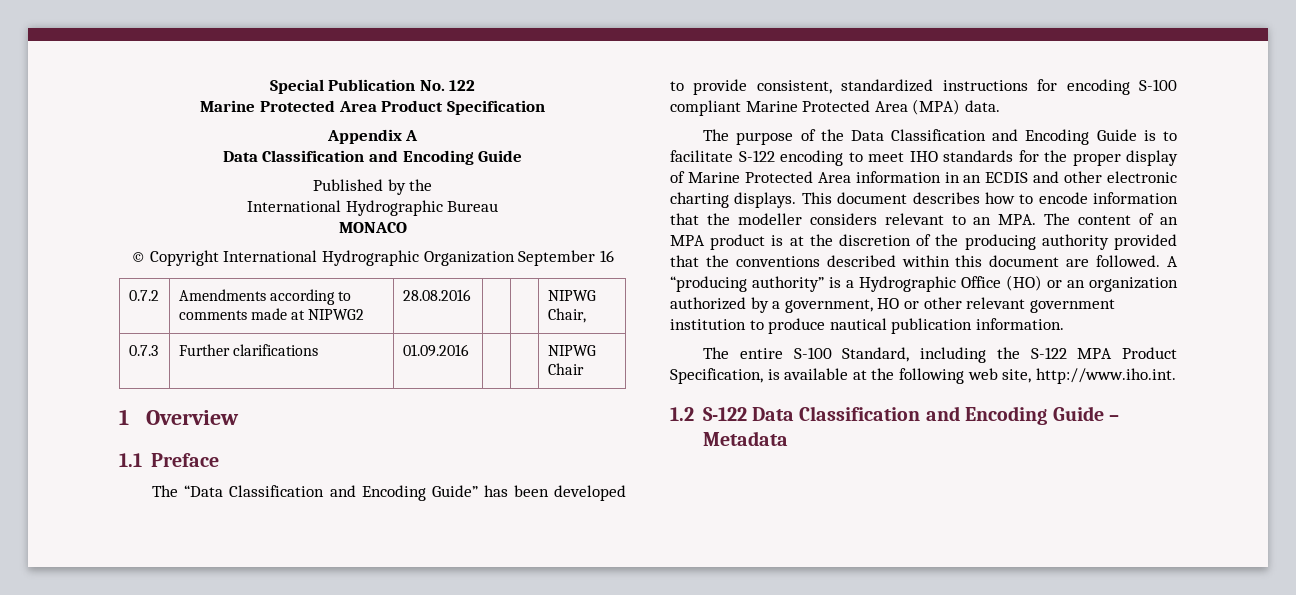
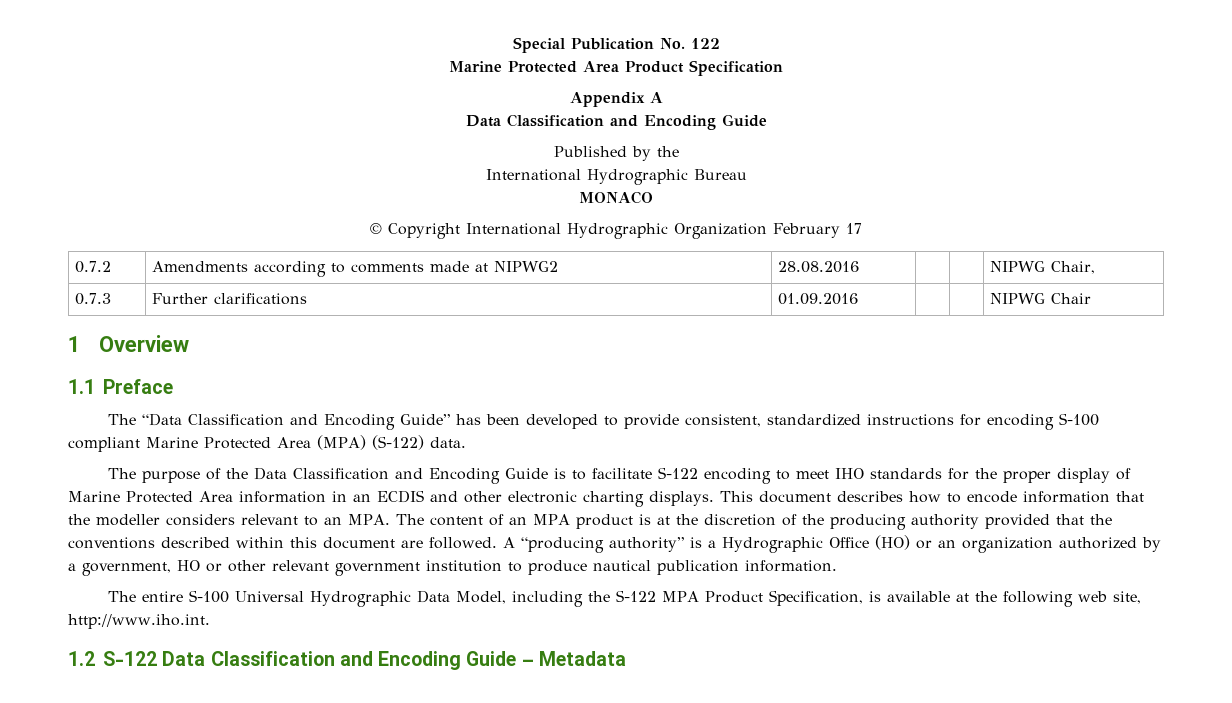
[518,250,614,266] September 16 -> [773,223,862,238] February 17
(961, 107) none -> [371,435,424,450] (S-122)
[842,347,910,362] Standard, -> [235,590,507,607] Universal Hydrographic Data Model,

